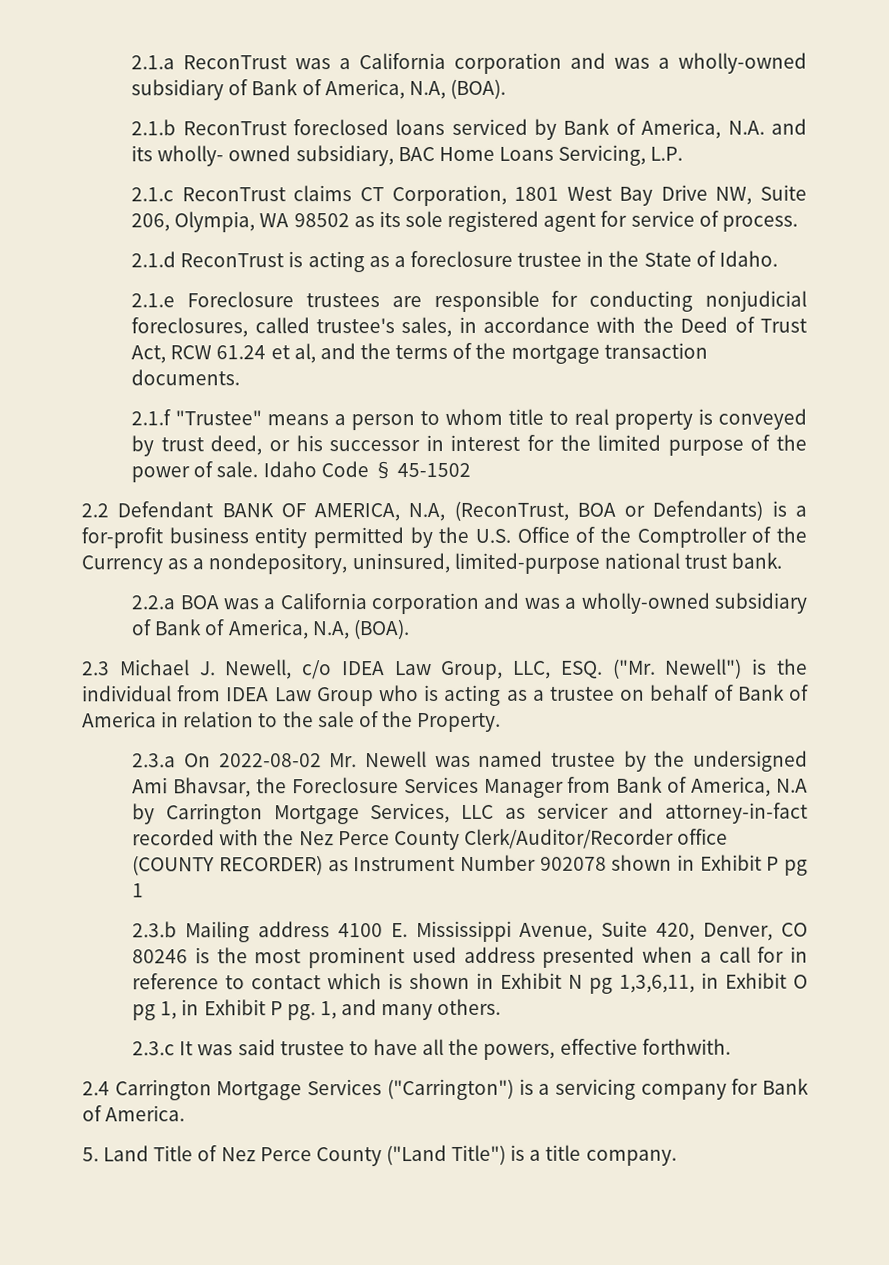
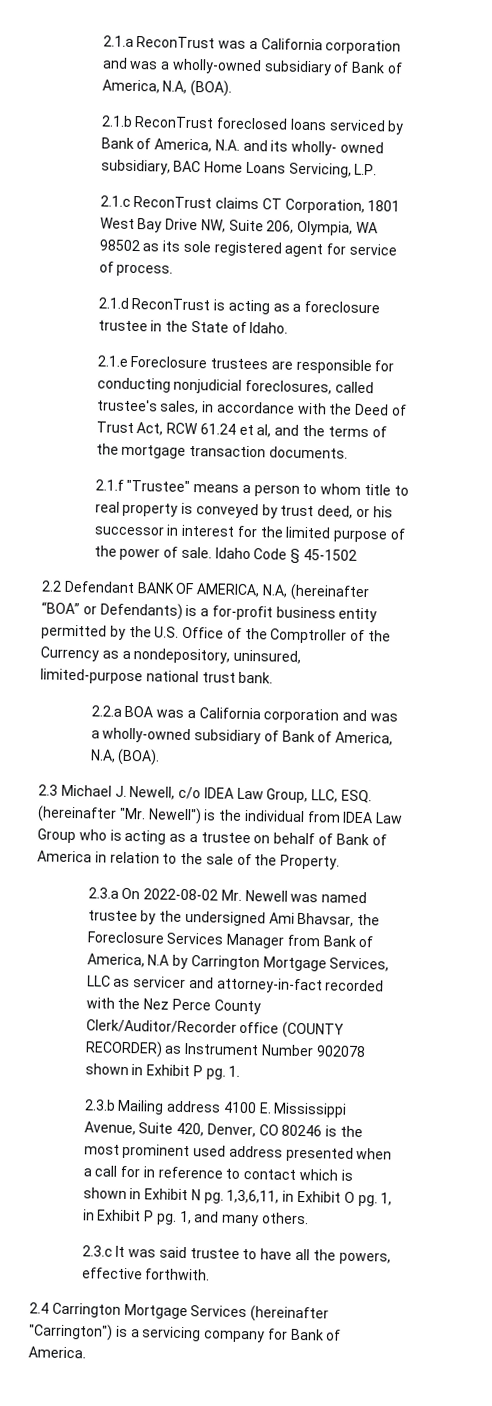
[453,500,616,521] (ReconTrust, BOA -> [289,583,370,602] [41,601,80,615] (hereinafter “BOA”
[612,658,656,679] ("Mr. -> [37,805,146,823] (hereinafter "Mr.
[783,859,808,876] [132,883,145,898] pg 1 -> [205,1065,241,1080] pg. 1.
[589,977,614,994] pg -> [203,1192,224,1204] pg.
[132,1004,157,1021] pg -> [357,1195,378,1207] pg.
[386,1078,514,1101] ("Carrington") -> [250,1305,330,1323] [28,1323,113,1341] (hereinafter "Carrington")
[82,1144,677,1167] // 5. Land Title of Nez Perce County ("Land Title") is a title company. -> (86, 1352) none

